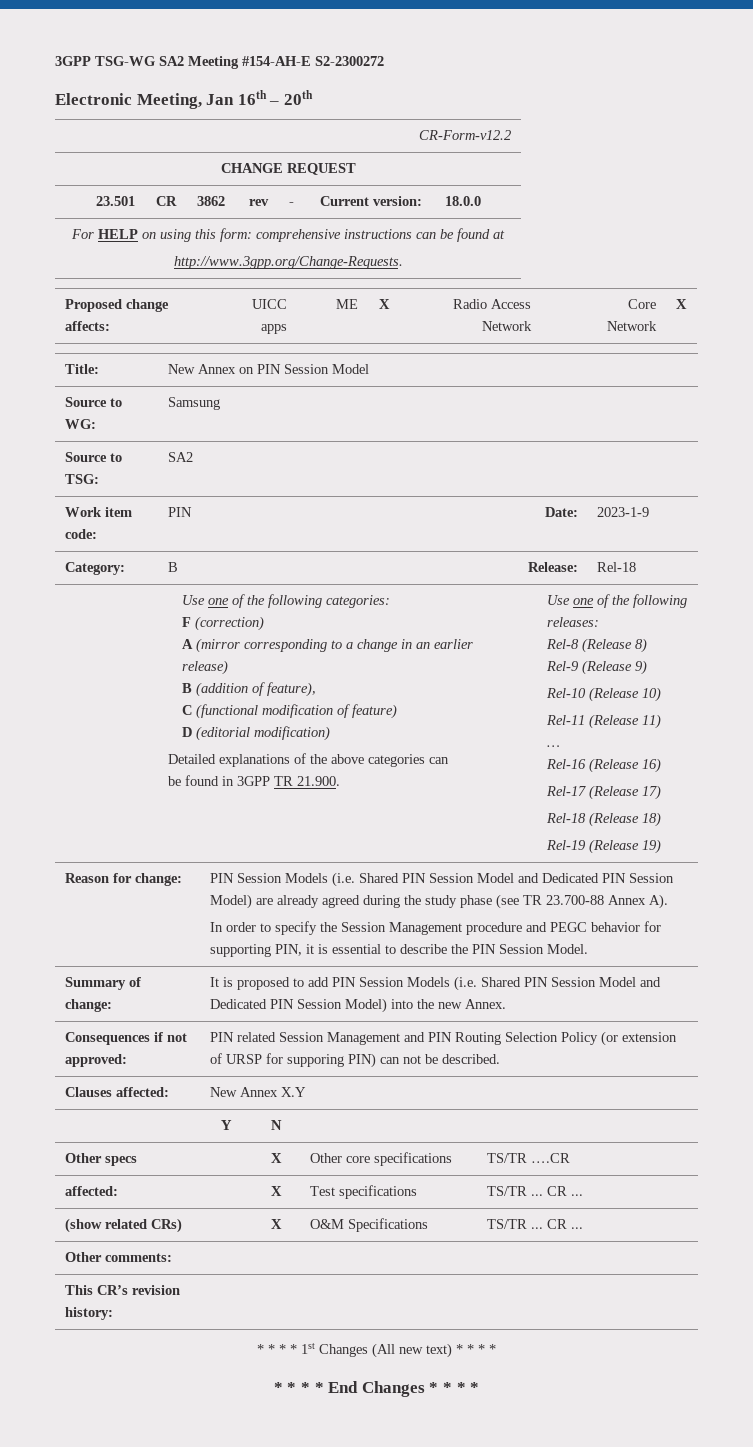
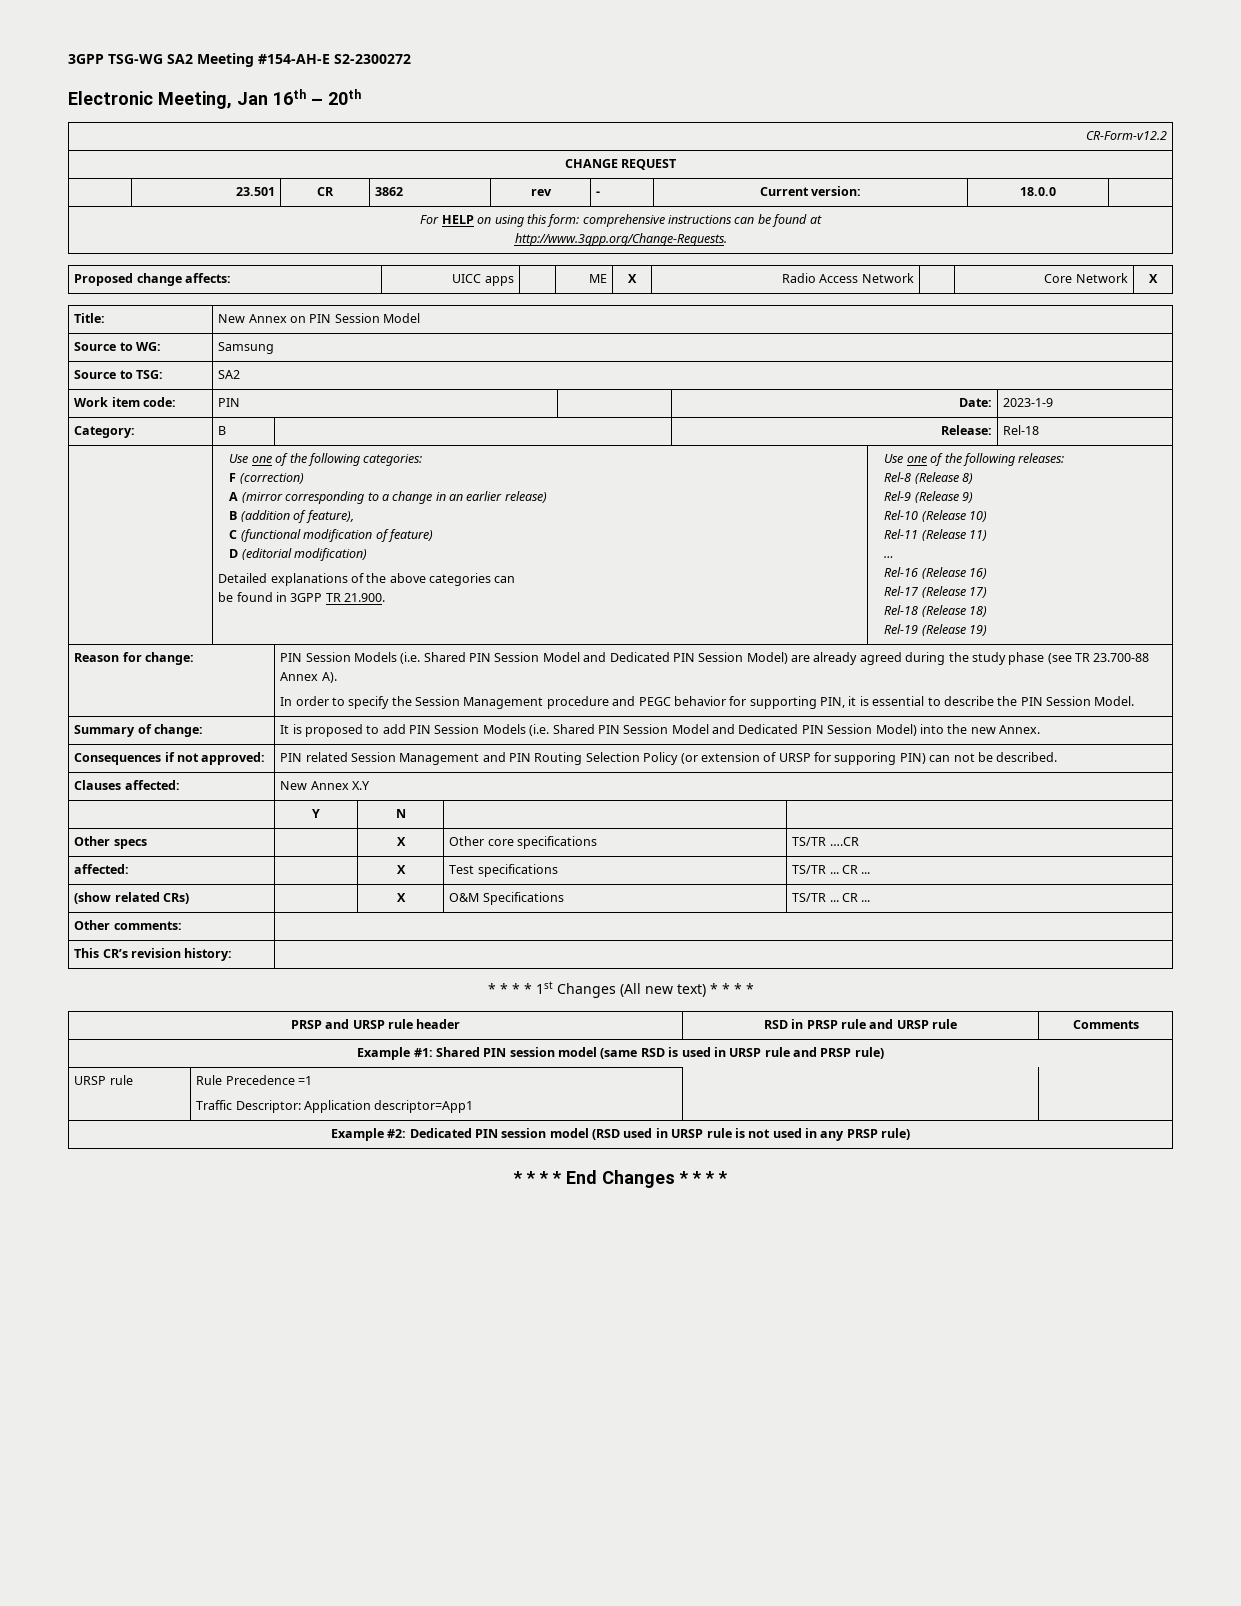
(496, 1349) none -> [290,1019,461,1029] [763,1019,958,1029] [1072,1020,1139,1029] [357,1047,884,1060] [74,1075,133,1085] [196,1075,312,1085] [196,1100,474,1113] [330,1128,911,1141] // PRSP and URSP rule header | RSD in PRSP rule and URSP rule | Comments // Example #1: Shared PIN session model (same RSD is used in URSP rule and PRSP rule) // URSP rule | Rule Precedence =1 // Traffic Descriptor: Application descriptor=App1 | | // Example #2: Dedicated PIN session model (RSD used in URSP rule is not used in any PRSP rule)

